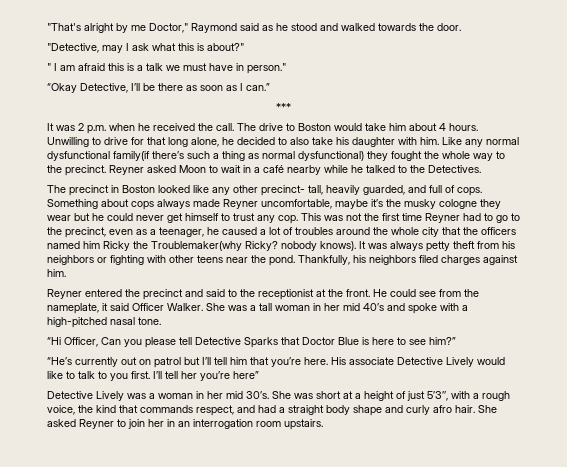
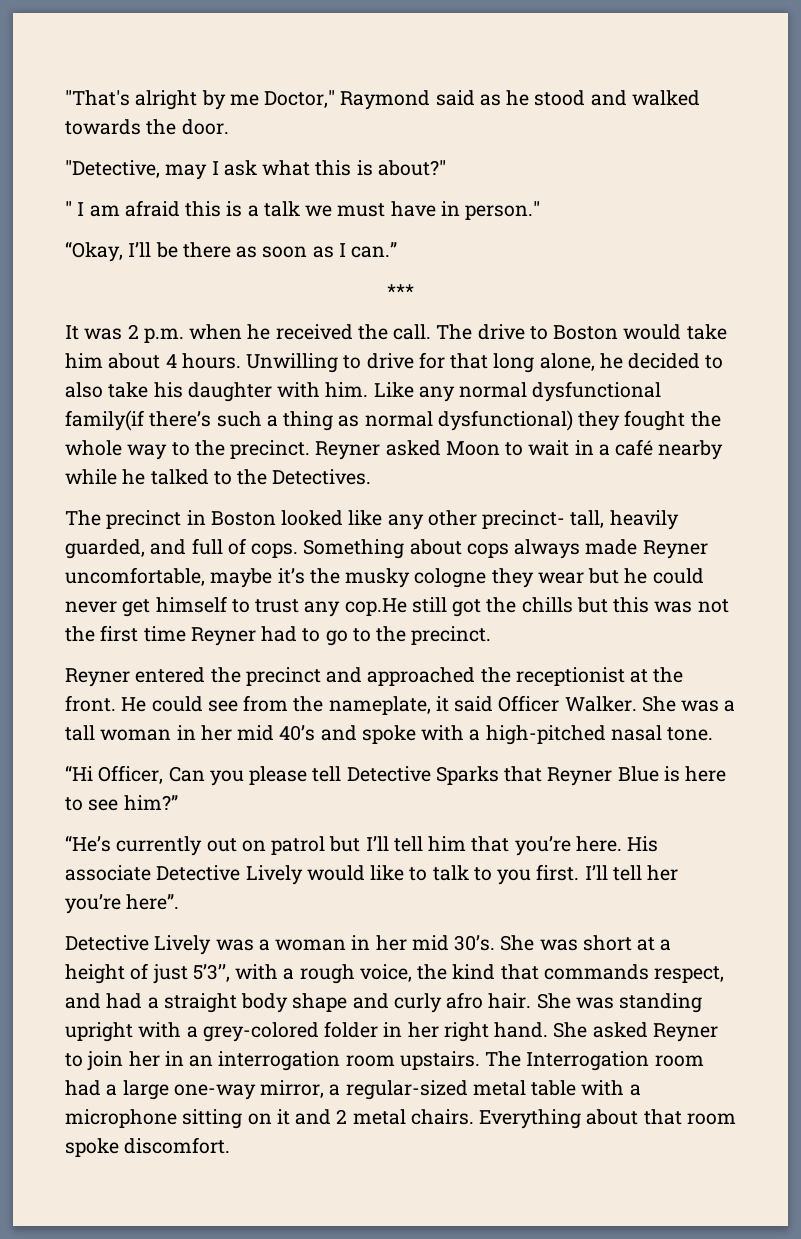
[47,83,128,93] “Okay Detective, -> [65,241,123,262] “Okay,
[278,213,321,224] cop. This -> [344,597,650,617] cop.He still got the chills but this
[65,227,516,238] [47,241,515,252] [47,255,518,266] [47,269,66,277] precinct, even as a teenager, he caused a lot of troubles around the whole city that the officers named him Ricky the Troublemaker(why Ricky? nobody knows). It was always petty theft from his neighbors or fighting with other teens near the pond. Thankfully, his neighbors filed charges against him. -> [411,626,492,645] precinct.
[206,289,237,297] said to -> [367,667,476,686] approached
[302,337,335,345] Doctor -> [547,767,613,786] Reyner
[233,371,259,379] here” -> [126,894,180,910] here”.
(497, 409) none -> [575,993,703,1013] [65,1021,588,1042] was standing upright with a grey-colored folder in her right hand. She
(323, 424) none -> [485,1051,704,1071] [65,1080,641,1100] [65,1109,736,1129] [65,1137,231,1157] The Interrogation room had a large one-way mirror, a regular-sized metal table with a microphone sitting on it and 2 metal chairs. Everything about that room spoke discomfort.

